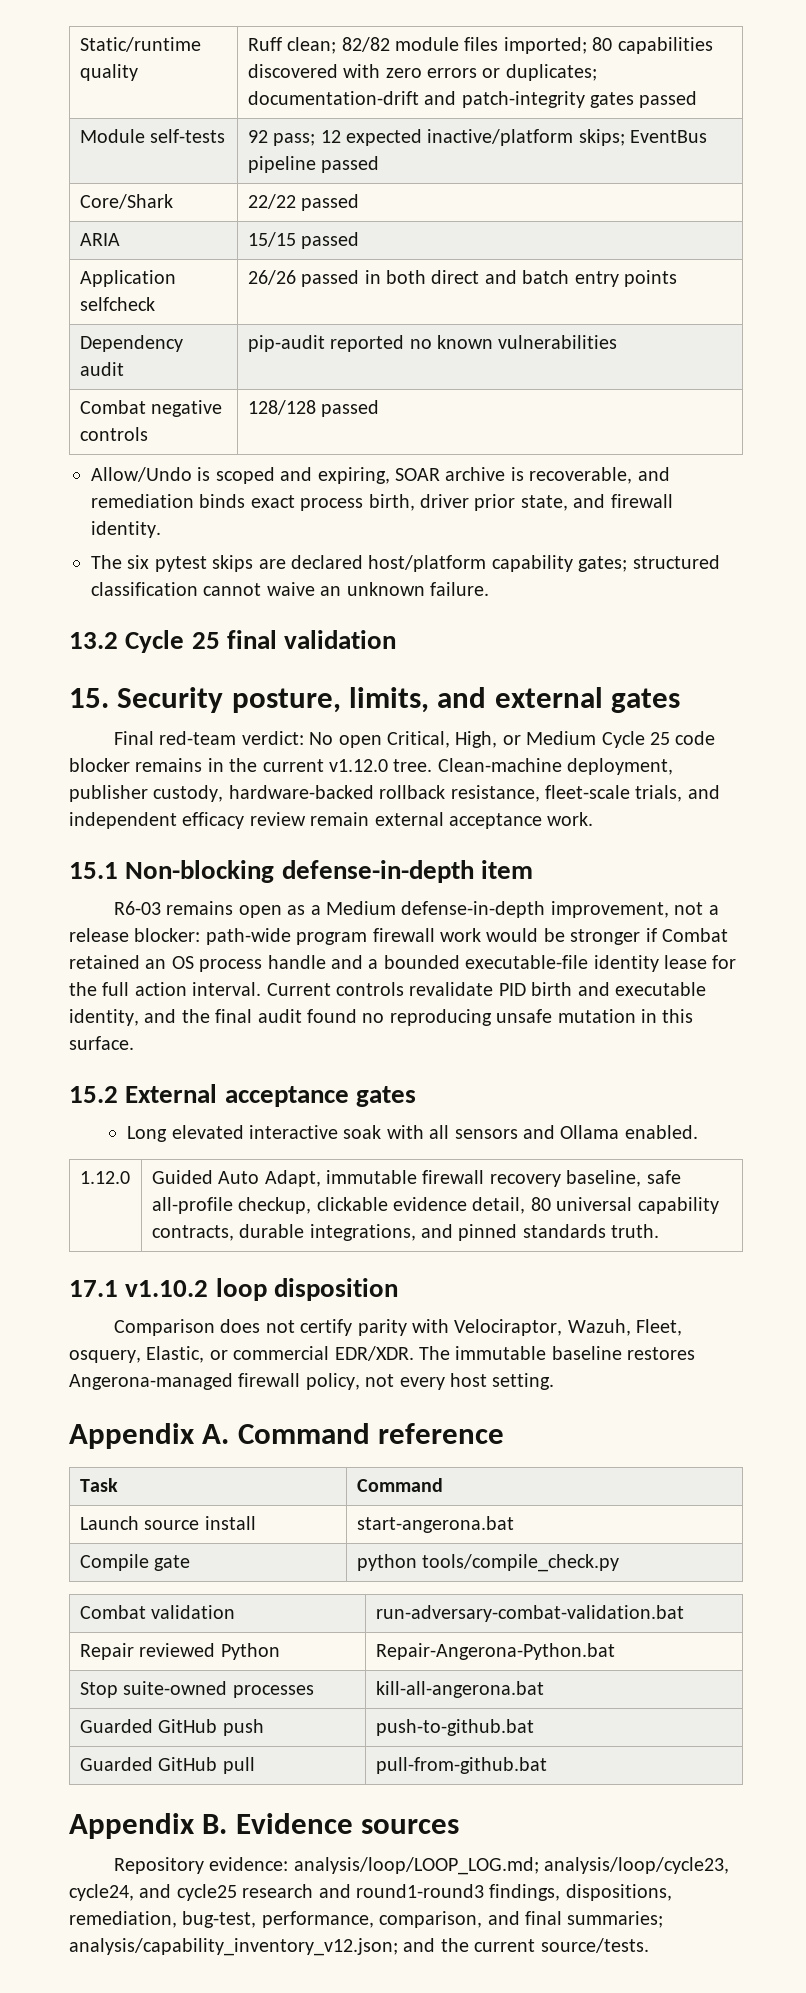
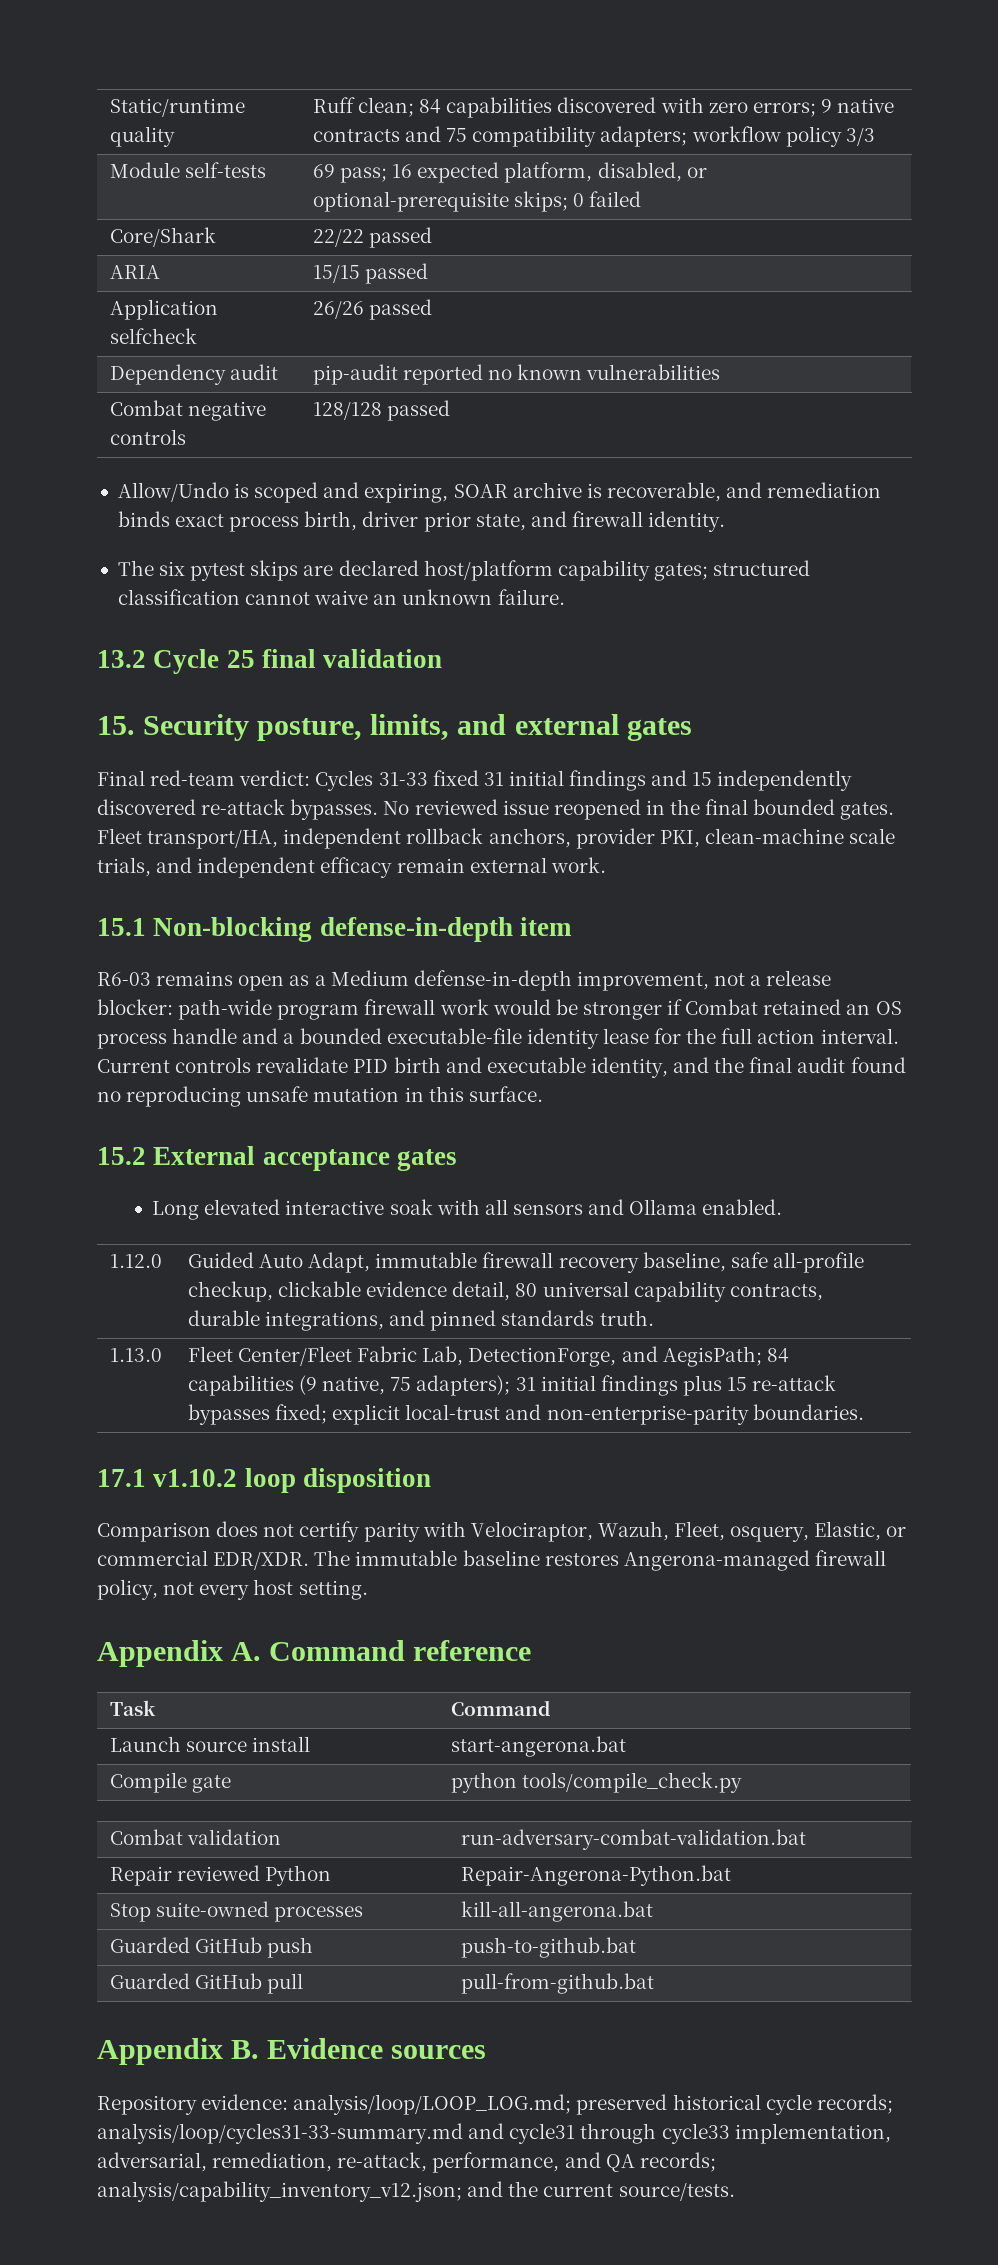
[341,37,713,54] [247,64,597,81] [247,91,698,108] [79,129,226,143] [247,129,708,146] [247,156,380,173] 82/82 module files imported; 80 capabilities discovered with zero errors or duplicates; documentation-drift and patch-integrity gates passed // Module self-tests | 92 pass; 12 expected inactive/platform skips; EventBus pipeline passed -> [419,97,895,118] [312,126,875,147] [109,162,267,178] [312,162,707,183] [312,191,642,212] 84 capabilities discovered with zero errors; 9 native contracts and 75 compatibility adapters; workflow policy 3/3 // Module self-tests | 69 pass; 16 expected platform, disabled, or optional-prerequisite skips; 0 failed
[364,270,678,287] in both direct and batch entry points -> (433, 309) none
[309,731,716,748] [69,758,674,775] [69,785,630,802] No open Critical, High, or Medium Cycle 25 code blocker remains in the current v1.12.0 tree. Clean-machine deployment, publisher custody, hardware-backed rollback resistance, fleet-scale -> [315,770,853,791] [97,799,895,820] [97,828,896,849] Cycles 31-33 fixed 31 initial findings and 15 independently discovered re-attack bypasses. No reviewed issue reopened in the final bounded gates. Fleet transport/HA, independent rollback anchors, provider PKI, clean-machine scale
[249,812,306,826] review -> (393, 867) none
[449,813,542,829] acceptance -> (547, 865) none
(660, 1231) none -> [109,1348,162,1362] [187,1346,789,1367] [187,1375,837,1396] [187,1404,864,1425] // 1.13.0 | Fleet Center/Fleet Fabric Lab, DetectionForge, and AegisPath; 84 capabilities (9 native, 75 adapters); 31 initial findings plus 15 re-attack bypasses fixed; explicit local-trust and non-enterprise-parity boundaries.
[544,1857,730,1874] [69,1884,672,1901] [69,1911,664,1928] analysis/loop/cycle23, cycle24, and cycle25 research and round1-round3 findings, dispositions, remediation, bug-test, performance, comparison, and final summaries; -> [576,2094,893,2115] [97,2123,891,2144] [97,2152,716,2173] preserved historical cycle records; analysis/loop/cycles31-33-summary.md and cycle31 through cycle33 implementation, adversarial, remediation, re-attack, performance, and QA records;

